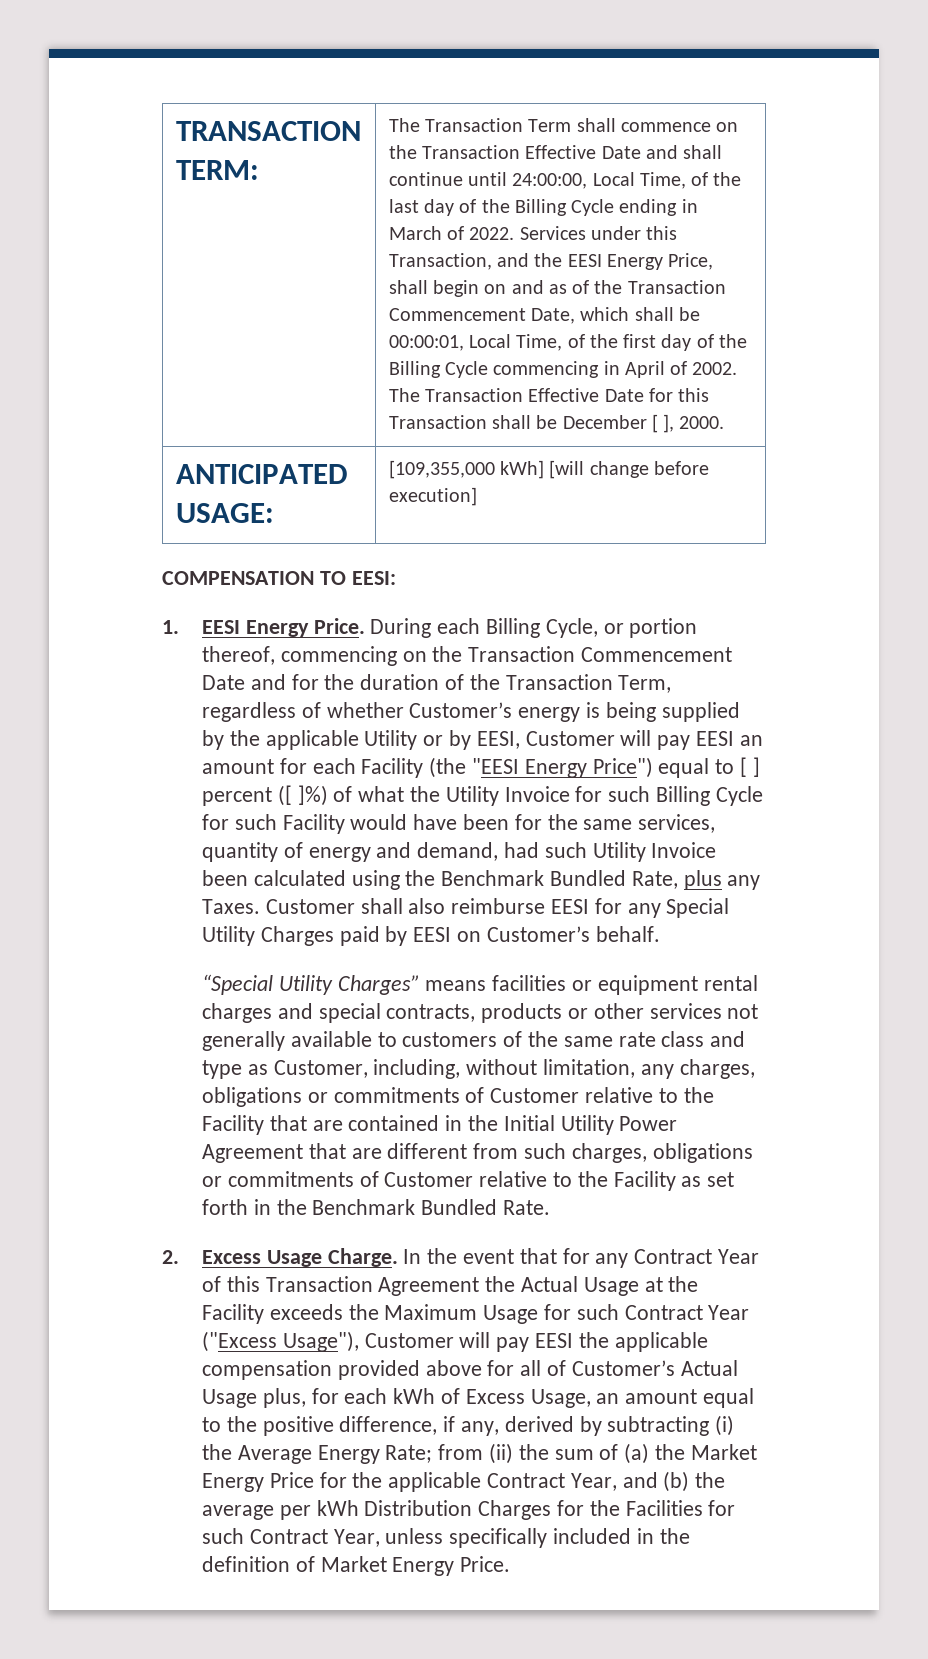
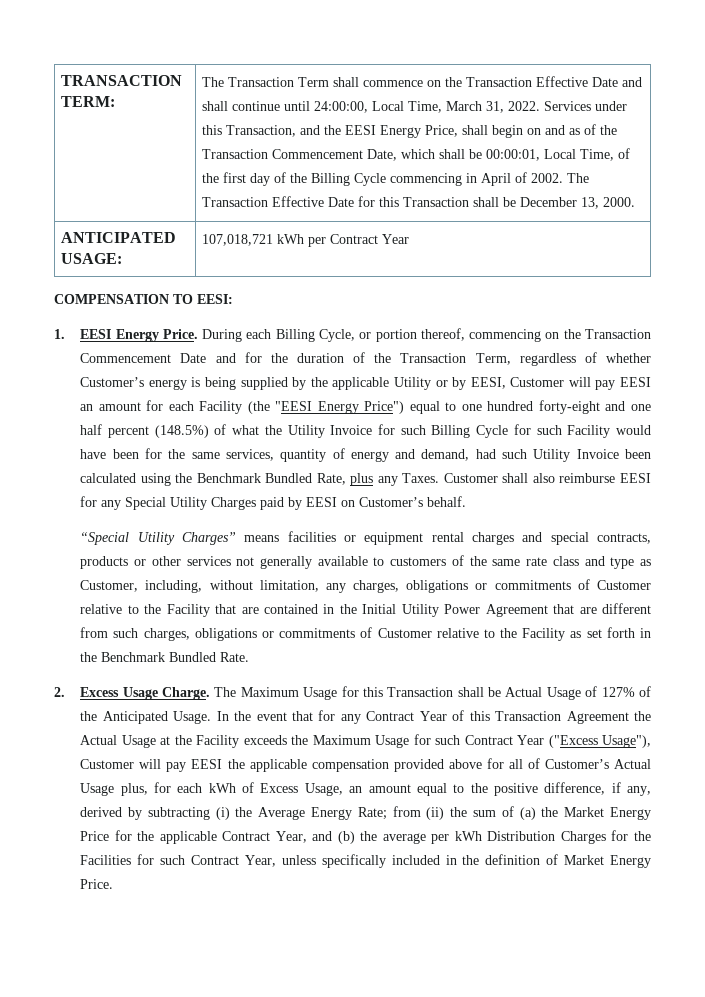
[691,172,742,186] [388,199,698,216] [388,226,465,240] of the last day of the Billing Cycle ending in March of -> [445,101,504,113] March 31,
[651,414,675,433] [ ], -> [580,197,599,209] 13,
[388,460,709,479] [388,487,477,506] [109,355,000 kWh] [will change before execution] -> [201,234,409,247] 107,018,721 kWh per Contract Year
[739,757,760,777] [201,785,328,806] [ ] percent ([ ]%) -> [461,400,651,414] [80,424,209,438] one hundred forty-eight and one half percent (148.5%)
(398, 1257) none -> [214,686,652,700] [80,711,212,724] The Maximum Usage for this Transaction shall be Actual Usage of 127% of the Anticipated Usage.

